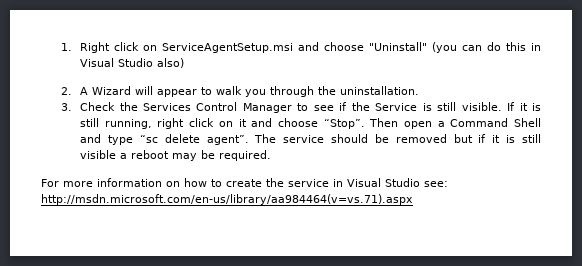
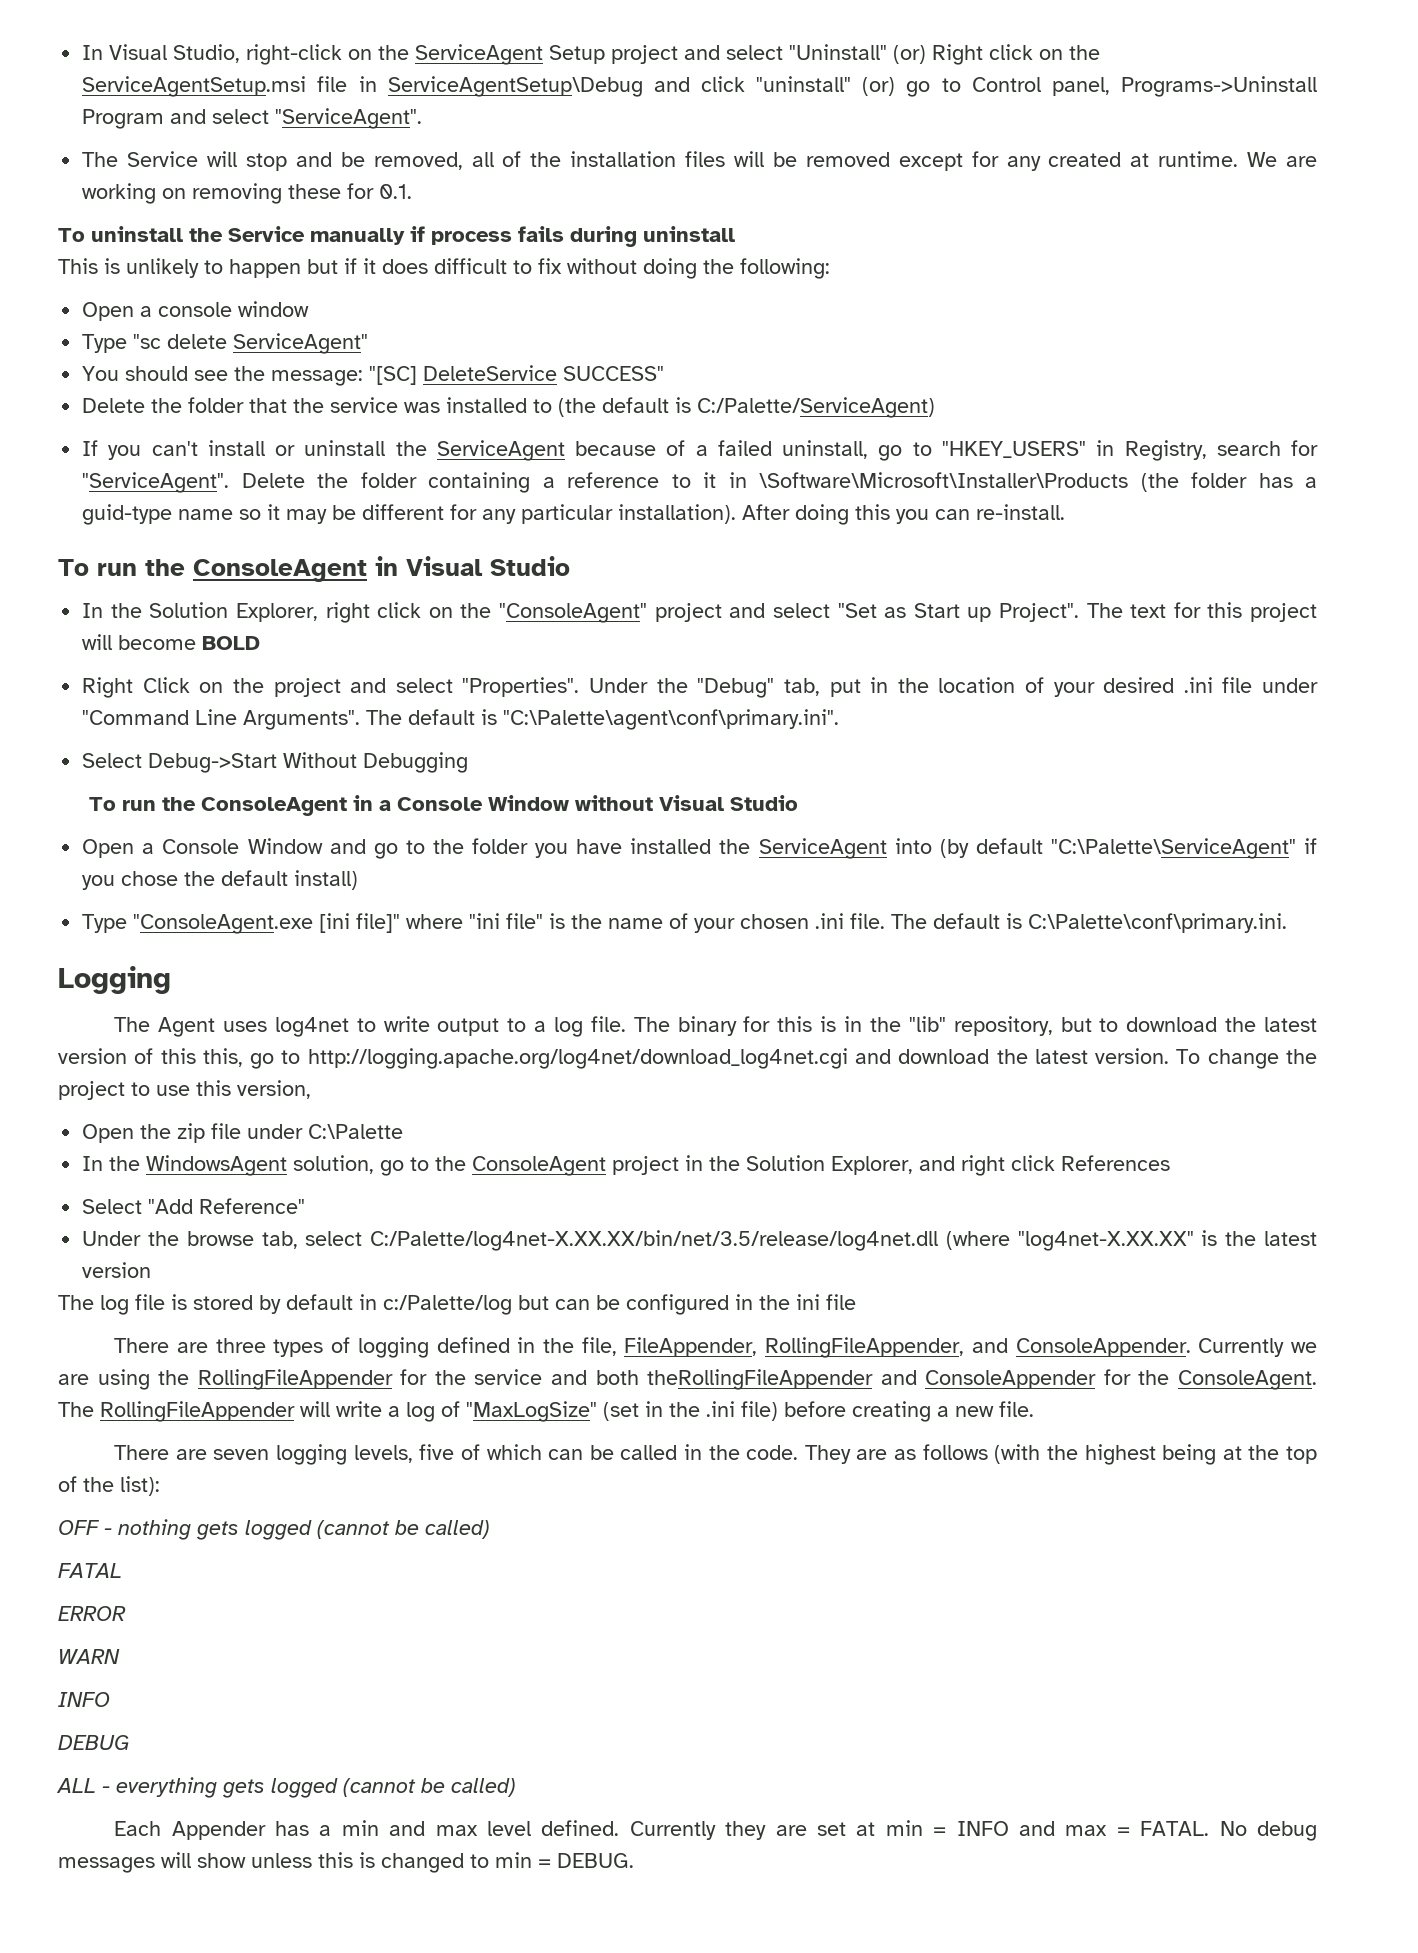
[60,42,541,53] [80,58,185,68] [60,86,420,97] [60,102,541,113] [80,118,541,129] [80,134,542,145] [80,150,272,161] [41,178,448,187] [41,194,413,205] 1. Right click on ServiceAgentSetup.msi and choose "Uninstall" (you can do this in Visual Studio also) // 2. A Wizard will appear to walk you through the uninstallation. // 3. Check the Services Control Manager to see if the Service is still visible. If it is still running, right click on it and choose “Stop”. Then open a Command Shell and type “sc delete agent”. The service should be removed but if it is still visible a reboot may be required. // For more information on how to create the service in Visual Studio see: http://msdn.microsoft.com/en-us/library/aa984464(v=vs.71).aspx -> [82,44,1101,65] [82,76,1317,97] [82,108,423,129] [82,151,1317,171] [82,183,413,204] [58,226,735,247] [58,258,830,279] [82,301,310,321] [82,333,369,354] [82,365,665,386] [82,397,936,418] [82,440,1318,461] [82,472,1317,493] [82,504,1066,525] [58,556,570,582] [82,602,1317,623] [82,634,261,650] [82,677,1318,698] [82,709,840,730] [82,752,469,773] [88,795,798,816] [82,838,1318,859] [82,870,359,890] [82,913,1288,934] [58,966,171,994] [114,1016,1317,1037] [58,1048,1317,1069] [58,1080,311,1100] [82,1123,404,1143] [82,1155,1171,1176] [82,1198,306,1214] [82,1230,1317,1251] [82,1262,152,1278] [58,1294,856,1315] [114,1337,1317,1358] [58,1369,1318,1390] [58,1401,1034,1422] [114,1444,1317,1465] [58,1476,160,1496] [58,1519,490,1540] [58,1563,122,1578] [58,1606,126,1621] [58,1649,120,1664] [58,1692,110,1707] [58,1735,130,1750] [56,1777,516,1798] [114,1820,1318,1841] [58,1852,634,1873] In Visual Studio, right-click on the ServiceAgent Setup project and select "Uninstall" (or) Right click on the ServiceAgentSetup.msi file in ServiceAgentSetup\Debug and click "uninstall" (or) go to Control panel, Programs->Uninstall Program and select "ServiceAgent". // The Service will stop and be removed, all of the installation files will be removed except for any created at runtime. We are working on removing these for 0.1. // To uninstall the Service manually if process fails during uninstall // This is unlikely to happen but if it does difficult to fix without doing the following: // Open a console window // Type "sc delete ServiceAgent" // You should see the message: "[SC] DeleteService SUCCESS" // Delete the folder that the service was installed to (the default is C:/Palette/ServiceAgent) // If you can't install or uninstall the ServiceAgent because of a failed uninstall, go to "HKEY_USERS" in Registry, search for "ServiceAgent". Delete the folder containing a reference to it in \Software\Microsoft\Installer\Products (the folder has a guid-type name so it may be different for any particular installation). After doing this you can re-install. // To run the ConsoleAgent in Visual Studio // In the Solution Explorer, right click on the "ConsoleAgent" project and select "Set as Start up Project". The text for this project will become BOLD // Right Click on the project and select "Properties". Under the "Debug" tab, put in the location of your desired .ini file under "Command Line Arguments". The default is "C:\Palette\agent\conf\primary.ini". // Select Debug->Start Without Debugging // To run the ConsoleAgent in a Console Window without Visual Studio // Open a Console Window and go to the folder you have installed the ServiceAgent into (by default "C:\Palette\ServiceAgent" if you chose the default install) // Type "ConsoleAgent.exe [ini file]" where "ini file" is the name of your chosen .ini file. The default is C:\Palette\conf\primary.ini. // Logging // The Agent uses log4net to write output to a log file. The binary for this is in the "lib" repository, but to download the latest version of this this, go to http://logging.apache.org/log4net/download_log4net.cgi and download the latest version. To change the project to use this version, // Open the zip file under C:\Palette // In the WindowsAgent solution, go to the ConsoleAgent project in the Solution Explorer, and right click References // Select "Add Reference" // Under the browse tab, select C:/Palette/log4net-X.XX.XX/bin/net/3.5/release/log4net.dll (where "log4net-X.XX.XX" is the latest version // The log file is stored by default in c:/Palette/log but can be configured in the ini file // There are three types of logging defined in the file, FileAppender, RollingFileAppender, and ConsoleAppender. Currently we are using the RollingFileAppender for the service and both theRollingFileAppender and ConsoleAppender for the ConsoleAgent. The RollingFileAppender will write a log of "MaxLogSize" (set in the .ini file) before creating a new file. // There are seven logging levels, five of which can be called in the code. They are as follows (with the highest being at the top of the list): // OFF - nothing gets logged (cannot be called) // FATAL // ERROR // WARN // INFO // DEBUG // ALL - everything gets logged (cannot be called) // Each Appender has a min and max level defined. Currently they are set at min = INFO and max = FATAL. No debug messages will show unless this is changed to min = DEBUG.

